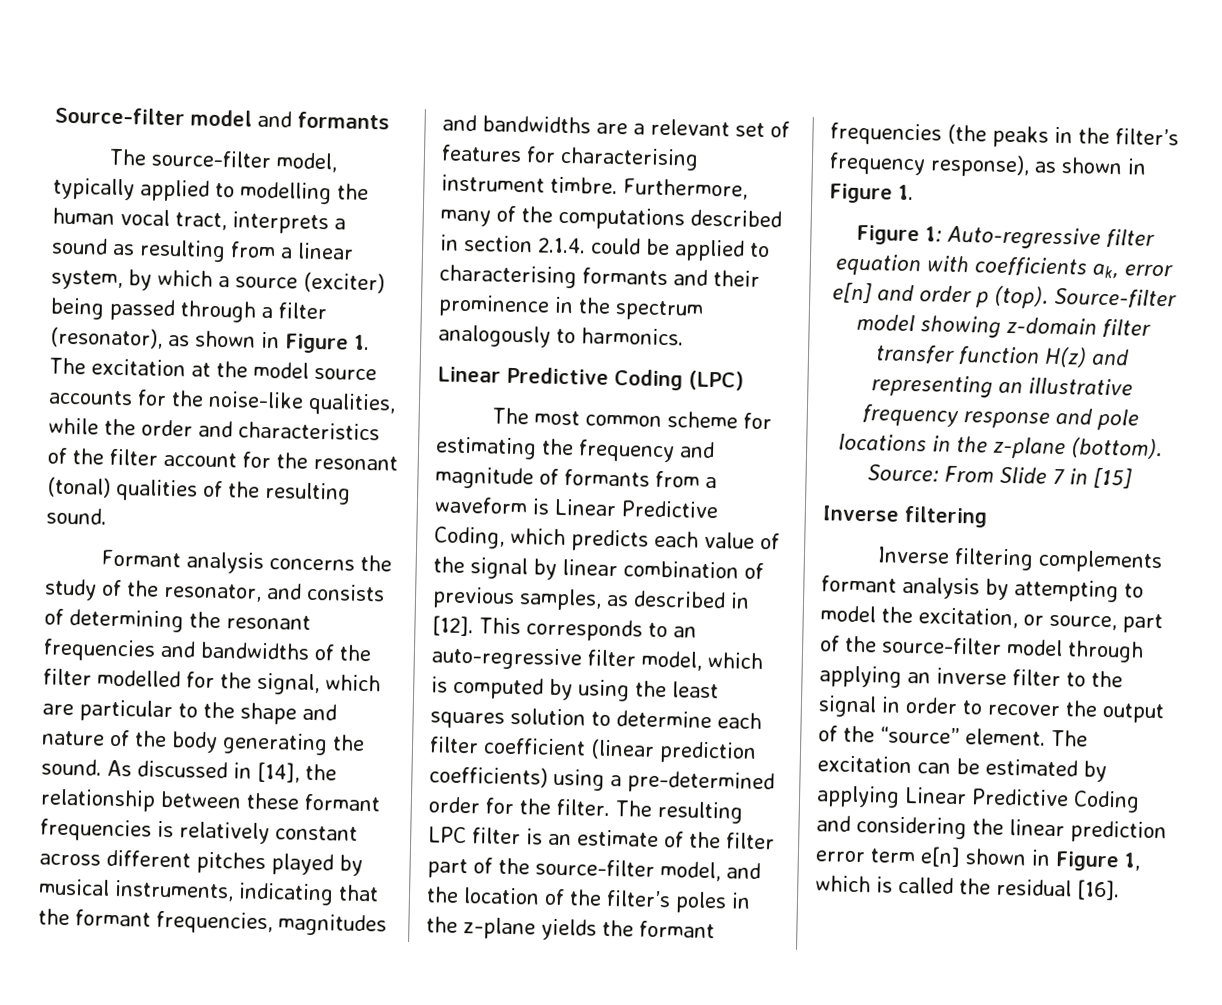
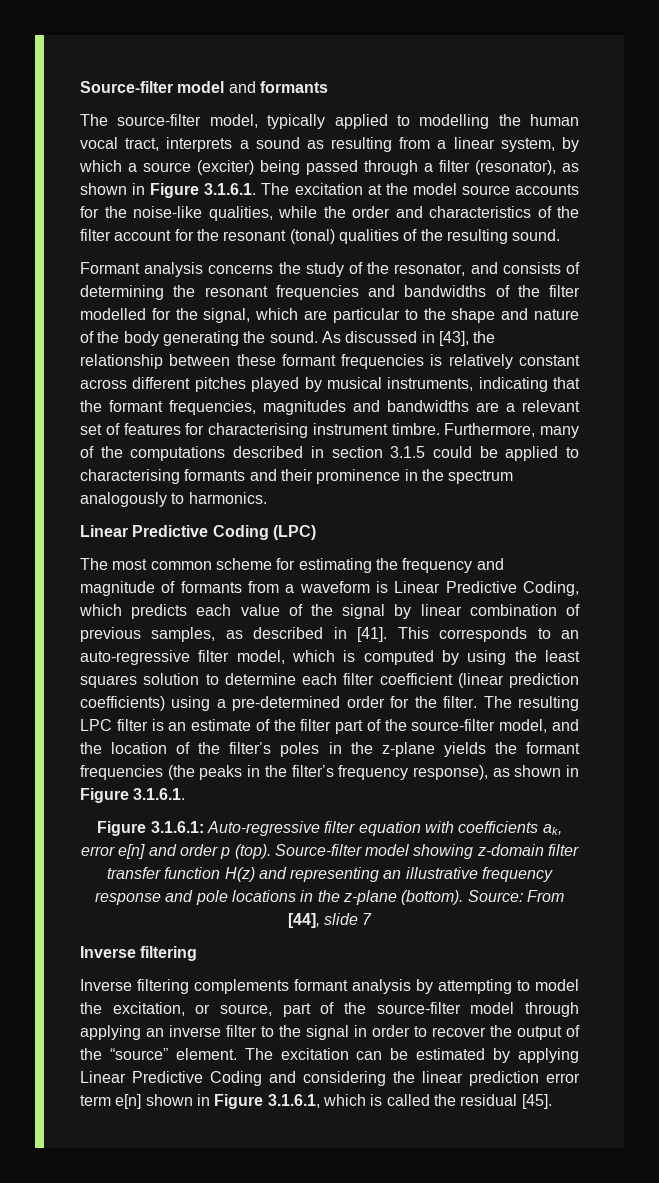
[354,334,370,351] 1. -> [204,183,257,195] 3.1.6.1.
[257,761,300,783] [14], -> [438,331,469,346] [43],
[538,237,586,254] 2.1.4. -> [390,446,426,458] 3.1.5
[432,615,474,637] [12]. -> [357,627,388,642] [41].
[898,184,914,201] [855,224,942,246] 1. // Figure 1: -> [133,788,186,800] [97,821,204,836] 3.1.6.1. // Figure 3.1.6.1:
[999,466,1047,484] Slide -> [287,913,358,928] [44], slide
[1069,467,1132,489] in [15] -> (373, 919) none
[1124,852,1141,871] 1, -> [267,1094,320,1108] 3.1.6.1,
[1077,879,1120,901] [16]. -> [521,1094,552,1109] [45].

